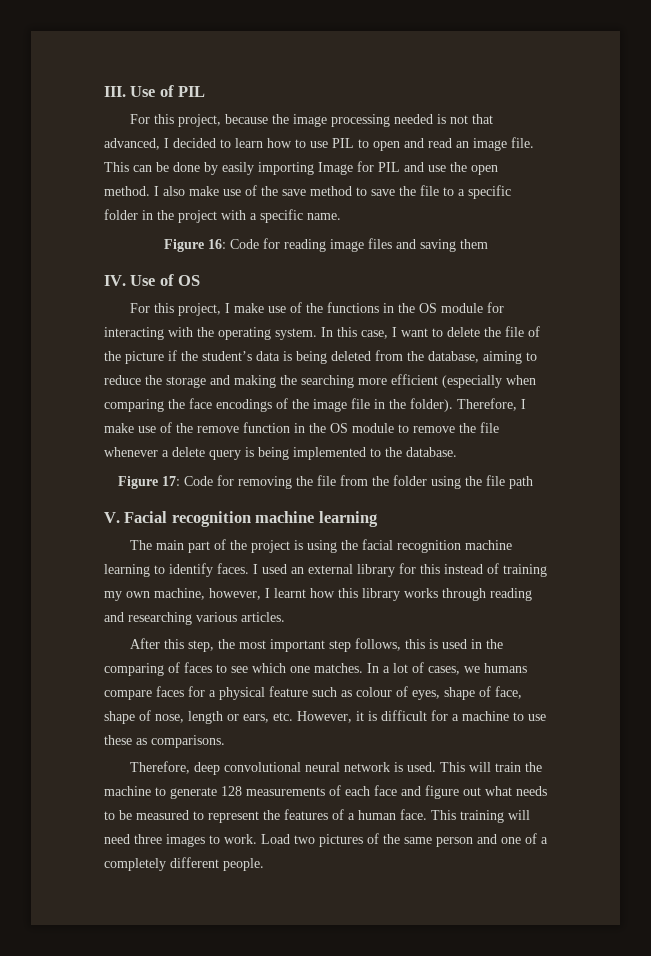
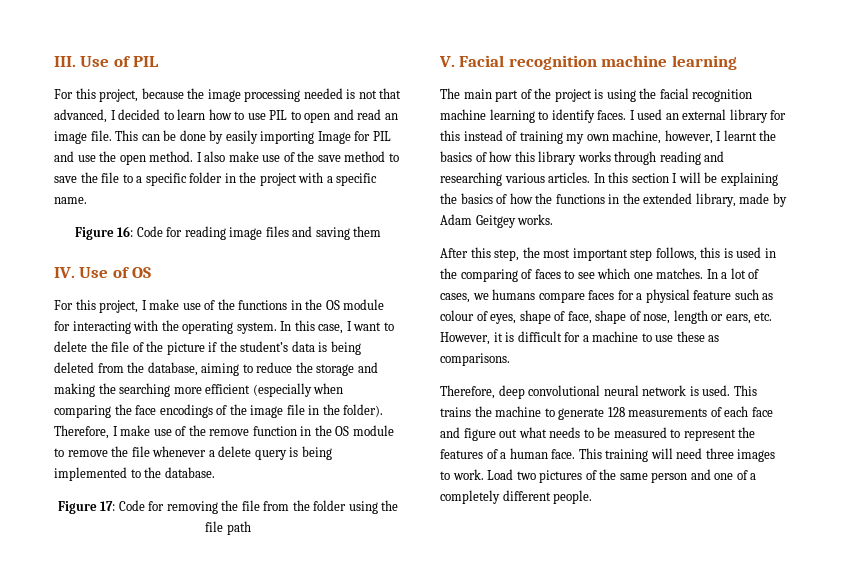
(306, 593) none -> [759,130,777,141] [440,151,487,162] the basics of
(285, 617) none -> [593,172,778,186] [440,193,787,207] [440,214,554,228] In this section I will be explaining the basics of how the functions in the extended library, made by Adam Geitgey works.
[468,762,521,772] will train -> [440,407,471,417] trains

